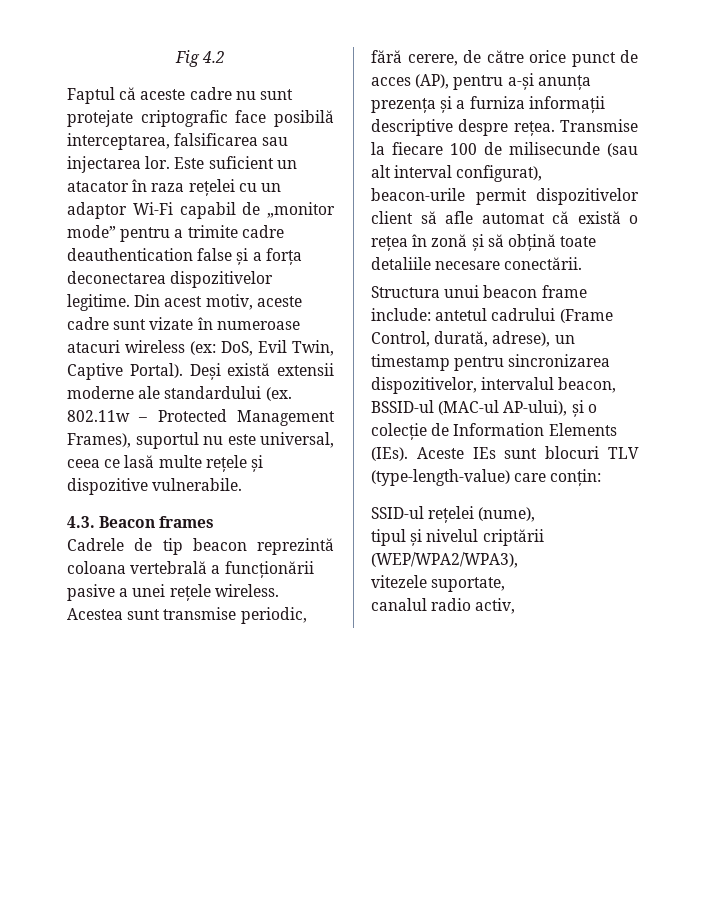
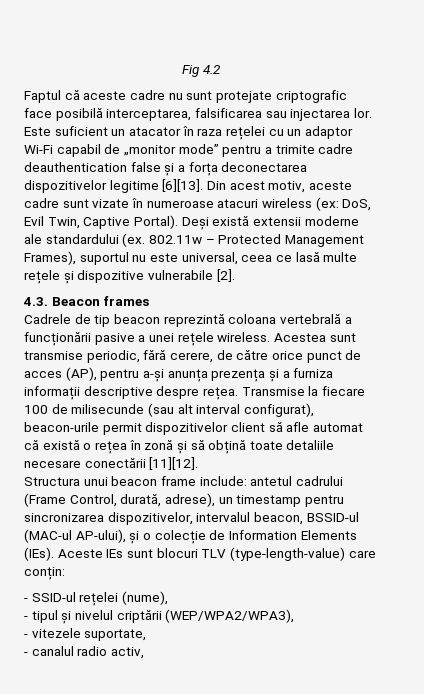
[67,294,130,311] legitime. -> [109,179,204,193] legitime [6][13].
[152,478,243,491] vulnerabile. -> [147,269,235,282] vulnerabile [2].
[504,257,583,270] conectării. -> [84,457,199,470] conectării [11][12].
(602, 477) none -> [24,598,28,602] -
(536, 514) none -> [24,616,28,620] -
(518, 560) none -> [24,634,28,638] -
(506, 584) none -> [24,652,28,656] -

